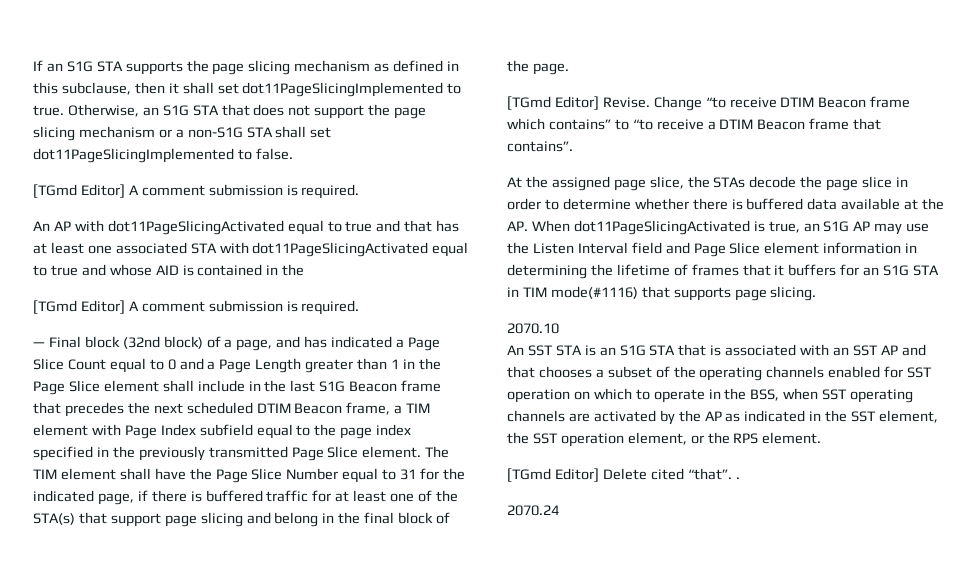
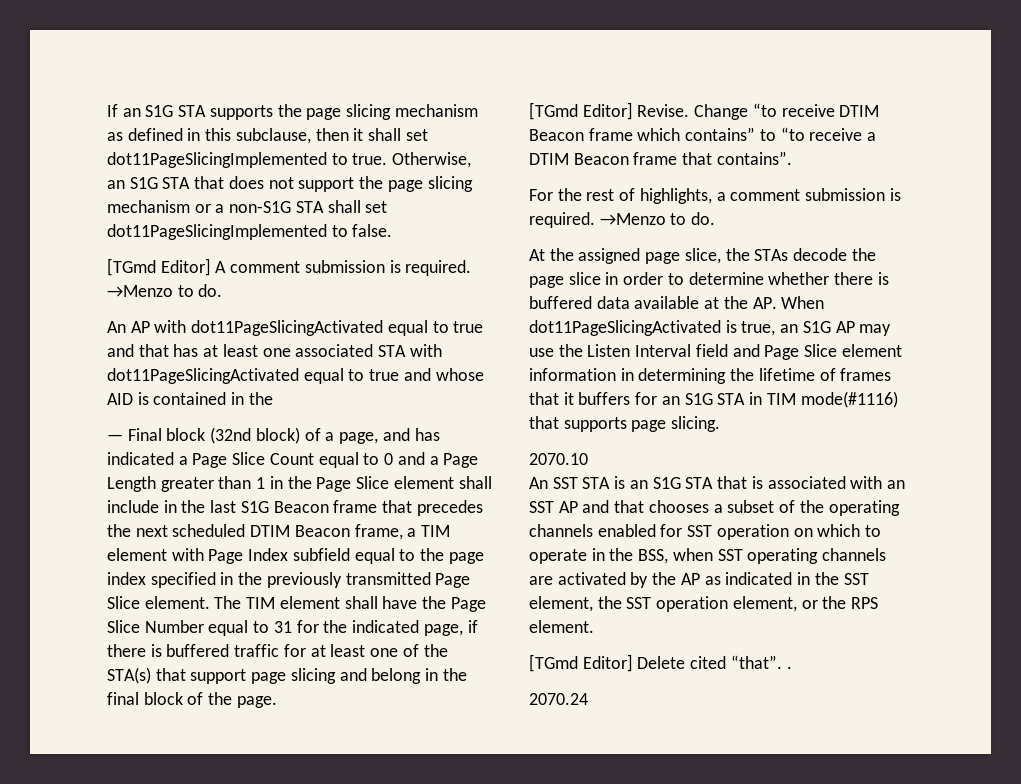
(360, 191) none -> [107,284,223,297] →Menzo to do.
[33,300,360,315] // [TGmd Editor] A comment submission is required. -> (273, 398) none
(573, 146) none -> [529,188,901,204] [529,212,716,228] // For the rest of highlights, a comment submission is required. →Menzo to do.

